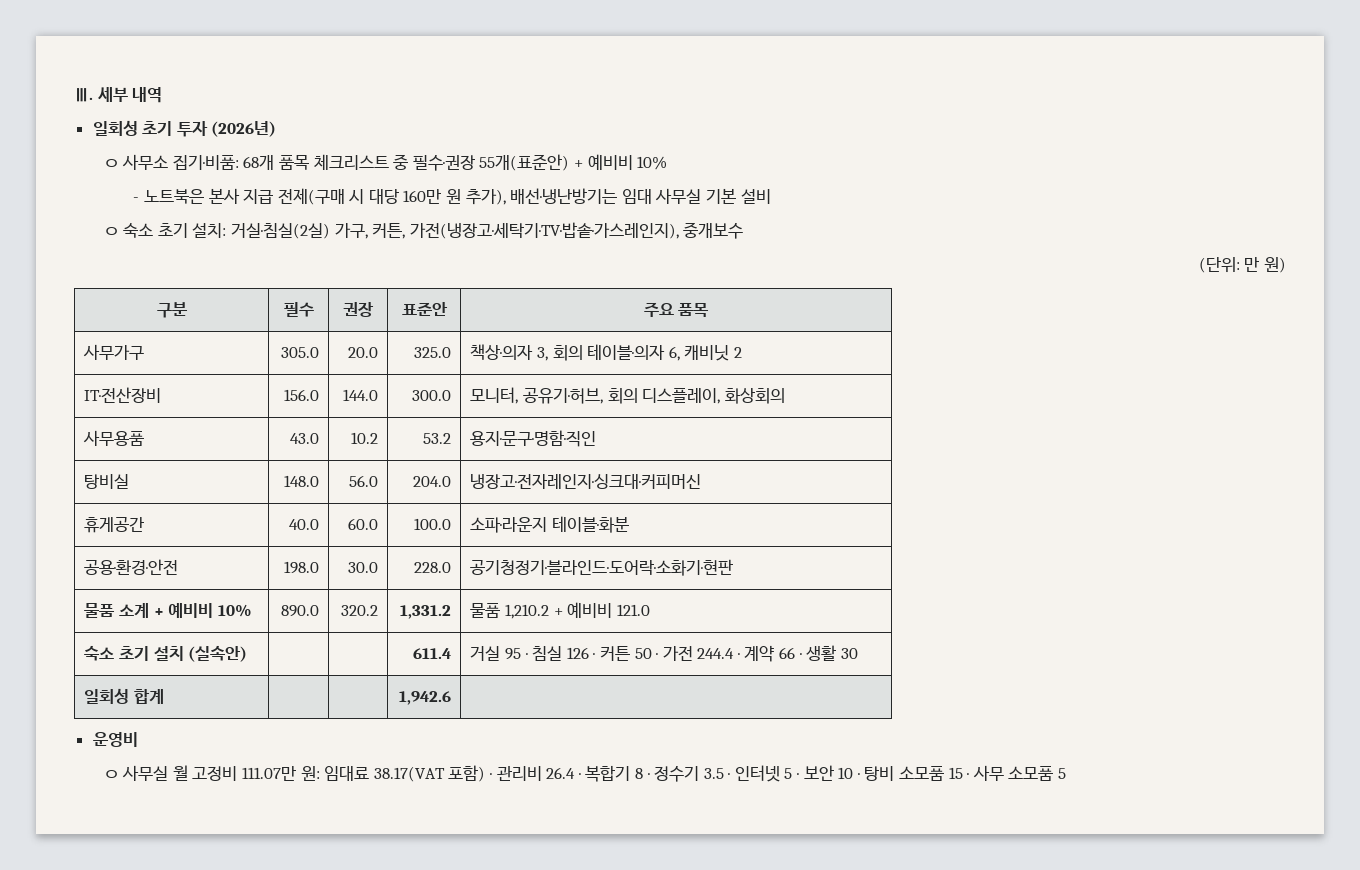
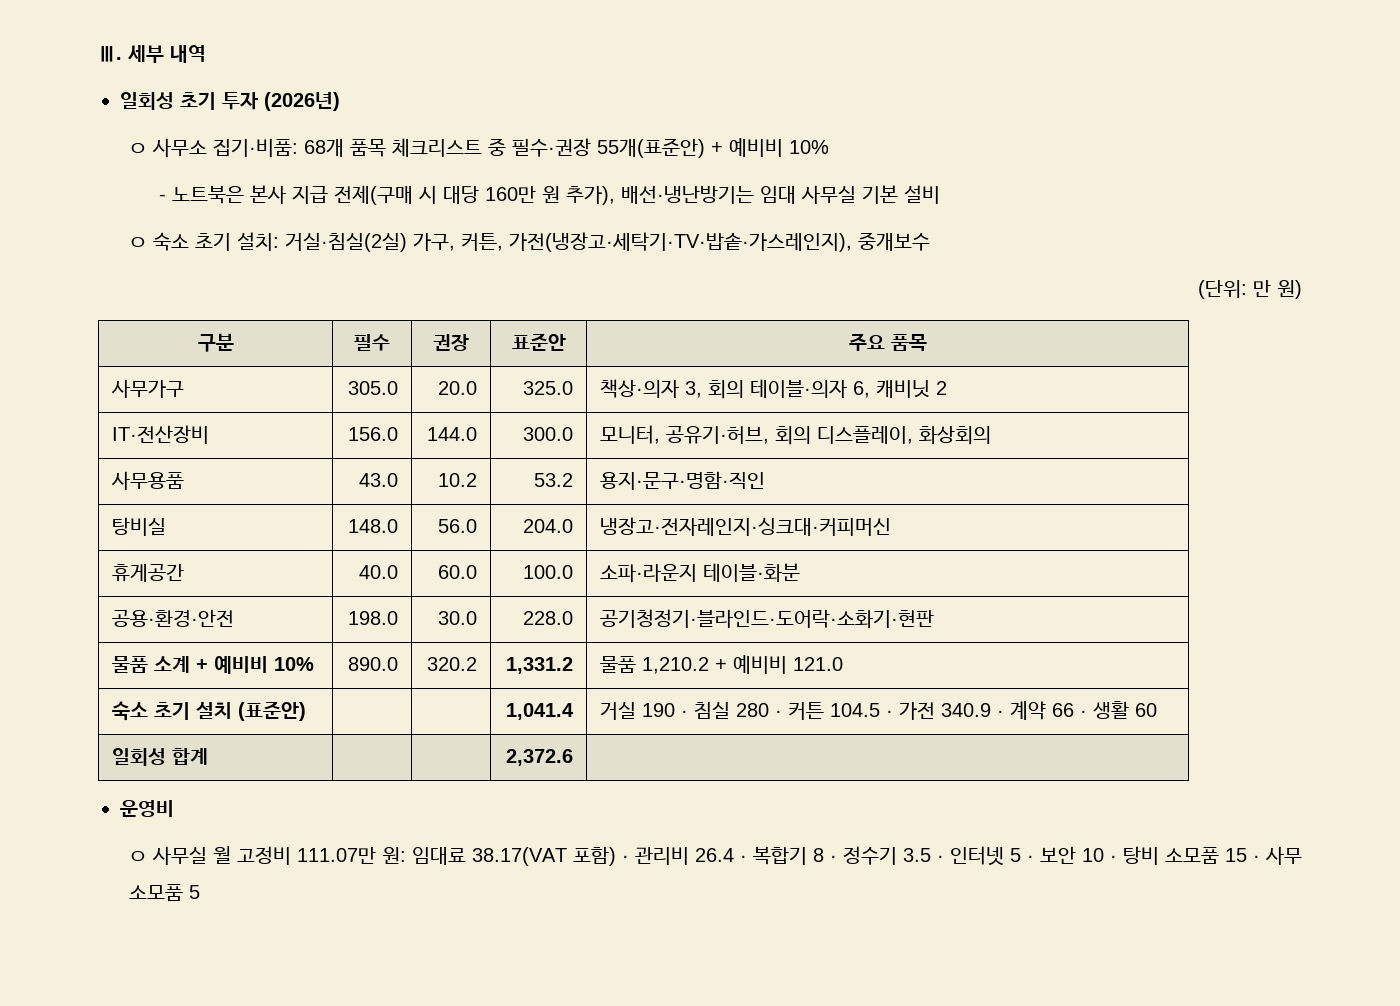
[188,645,248,662] [412,648,451,659] (실속안) | | | 611.4 -> [237,701,306,721] [506,703,575,720] (표준안) | | | 1,041.4
[504,648,521,660] 95 -> [641,703,675,717] 190
[566,647,589,659] 126 -> [735,703,769,717] 280
[634,648,652,659] 50 -> [829,703,880,717] 104.5
[697,648,735,659] 244.4 -> [940,703,991,717] 340.9
[840,648,858,659] 30 -> [1134,703,1157,717] 60
[398,691,451,705] 1,942.6 -> [506,749,574,766] 2,372.6

